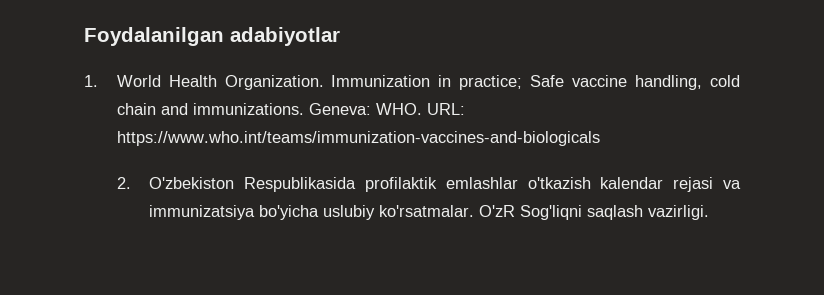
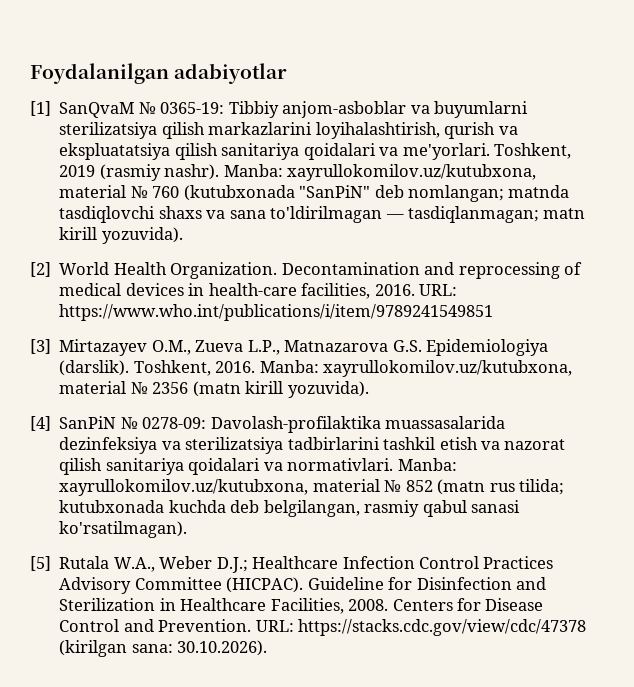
[84,75,740,90] [116,103,465,115] [116,131,600,146] [116,177,741,192] [149,205,710,220] 1. World Health Organization. Immunization in practice; Safe vaccine handling, cold chain and immunizations. Geneva: WHO. URL: https://www.who.int/teams/immunization-vaccines-and-biologicals // 2. O'zbekiston Respublikasida profilaktik emlashlar o'tkazish kalendar rejasi va immunizatsiya bo'yicha uslubiy ko'rsatmalar. O'zR Sog'liqni saqlash vazirligi. -> [30,101,528,118] [59,122,518,139] [59,143,571,160] [59,164,537,181] [59,185,570,202] [59,206,586,223] [59,227,183,244] [30,262,582,279] [59,283,457,299] [59,304,494,321] [30,339,548,356] [59,360,573,377] [59,381,369,398] [30,416,506,433] [59,437,566,454] [59,458,457,475] [59,479,564,496] [59,500,520,517] [59,521,188,538] [30,556,554,573] [59,577,546,594] [59,598,544,614] [59,619,587,636] [59,640,268,657] [1] SanQvaM № 0365-19: Tibbiy anjom-asboblar va buyumlarni sterilizatsiya qilish markazlarini loyihalashtirish, qurish va ekspluatatsiya qilish sanitariya qoidalari va me'yorlari. Toshkent, 2019 (rasmiy nashr). Manba: xayrullokomilov.uz/kutubxona, material № 760 (kutubxonada "SanPiN" deb nomlangan; matnda tasdiqlovchi shaxs va sana to'ldirilmagan — tasdiqlanmagan; matn kirill yozuvida). // [2] World Health Organization. Decontamination and reprocessing of medical devices in health-care facilities, 2016. URL: https://www.who.int/publications/i/item/9789241549851 // [3] Mirtazayev O.M., Zueva L.P., Matnazarova G.S. Epidemiologiya (darslik). Toshkent, 2016. Manba: xayrullokomilov.uz/kutubxona, material № 2356 (matn kirill yozuvida). // [4] SanPiN № 0278-09: Davolash-profilaktika muassasalarida dezinfeksiya va sterilizatsiya tadbirlarini tashkil etish va nazorat qilish sanitariya qoidalari va normativlari. Manba: xayrullokomilov.uz/kutubxona, material № 852 (matn rus tilida; kutubxonada kuchda deb belgilangan, rasmiy qabul sanasi ko'rsatilmagan). // [5] Rutala W.A., Weber D.J.; Healthcare Infection Control Practices Advisory Committee (HICPAC). Guideline for Disinfection and Sterilization in Healthcare Facilities, 2008. Centers for Disease Control and Prevention. URL: https://stacks.cdc.gov/view/cdc/47378 (kirilgan sana: 30.10.2026).

